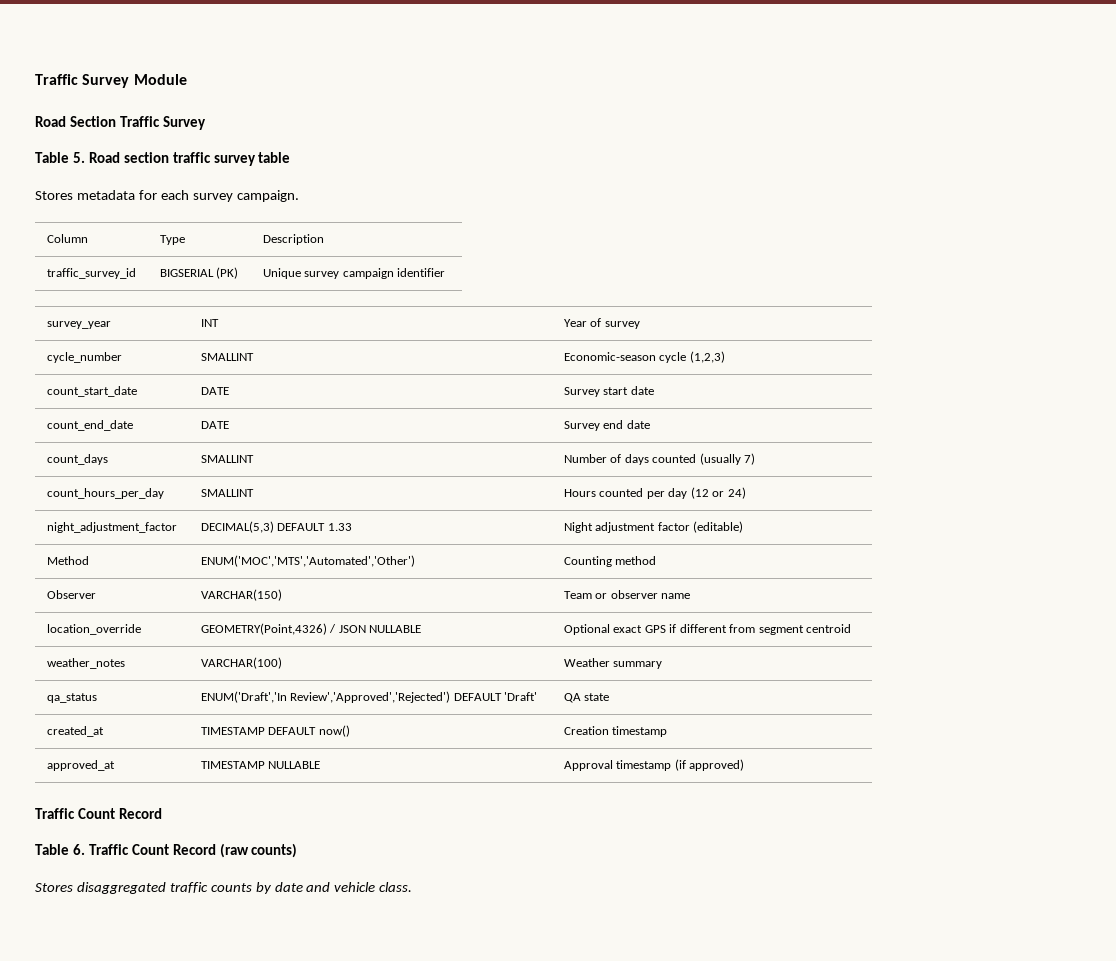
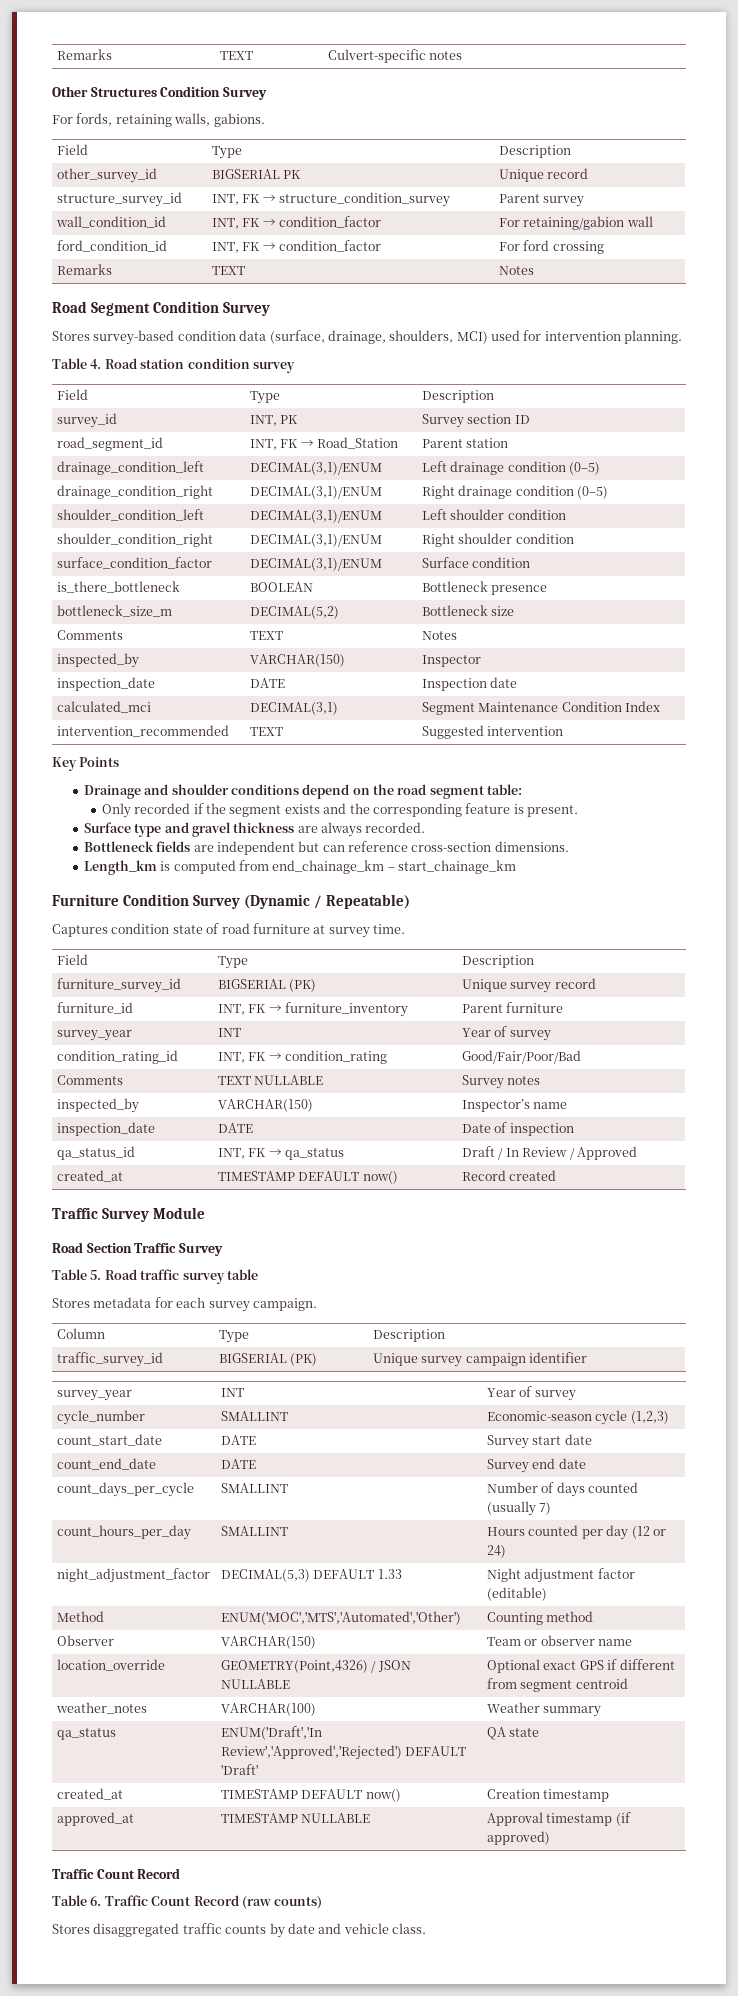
(35, 79) none -> [57,49,113,60] [220,51,254,60] [328,49,463,63] [52,86,267,100] [52,113,265,127] [57,144,89,155] [212,146,243,159] [499,145,572,158] [57,168,158,183] [212,169,302,179] [499,168,589,182] [57,192,183,207] [212,192,451,207] [499,194,585,207] [56,216,167,228] [212,216,382,229] [499,216,653,230] [57,240,168,252] [212,240,382,253] [499,240,604,254] [57,264,113,275] [212,266,246,275] [499,266,535,275] [52,301,271,316] [52,330,683,345] [52,358,295,373] [57,389,89,400] [250,391,281,404] [422,390,495,403] [57,413,118,428] [250,415,299,426] [422,414,530,428] [57,437,164,451] [250,437,399,450] [422,438,509,448] [57,461,205,475] [250,462,383,475] [422,461,601,475] [57,485,214,499] [250,486,383,499] [422,485,609,499] [57,509,205,521] [250,510,383,523] [422,509,566,520] [57,533,214,547] [250,534,383,547] [422,533,574,547] [57,557,213,569] [250,558,383,571] [422,557,531,568] [57,581,181,593] [250,582,314,592] [422,581,548,595] [57,605,173,617] [250,606,340,619] [422,605,515,616] [57,630,124,640] [250,631,284,640] [422,631,458,640] [57,653,140,668] [250,654,346,667] [422,655,482,667] [57,677,156,691] [250,678,286,688] [422,677,518,691] [57,701,152,713] [250,702,339,715] [422,701,661,715] [57,725,230,737] [250,727,284,736] [422,725,564,739] [52,757,120,771] [83,784,523,799] [101,803,579,818] [83,822,426,837] [83,841,569,855] [83,860,517,875] [52,894,411,909] [52,923,405,938] [57,954,89,965] [218,956,249,969] [462,955,535,968] [57,978,182,993] [218,979,317,992] [462,978,596,993] [57,1002,134,1014] [218,1002,409,1017] [462,1002,564,1013] [57,1030,133,1041] [218,1028,242,1037] [462,1026,551,1041] [57,1050,179,1064] [218,1050,388,1064] [462,1050,582,1064] [57,1075,124,1085] [218,1075,324,1085] [462,1075,541,1089] [57,1098,140,1113] [218,1099,314,1112] [462,1099,568,1112] [57,1122,156,1136] [218,1123,254,1133] [462,1122,574,1136] [57,1146,136,1160] [218,1148,345,1160] [462,1146,637,1160] [57,1170,124,1182] [218,1171,398,1184] [462,1170,557,1181] Remarks | TEXT | Culvert-specific notes // Other Structures Condition Survey // For fords, retaining walls, gabions. // Field | Type | Description // other_survey_id | BIGSERIAL PK | Unique record // structure_survey_id | INT, FK → structure_condition_survey | Parent survey // wall_condition_id | INT, FK → condition_factor | For retaining/gabion wall // ford_condition_id | INT, FK → condition_factor | For ford crossing // Remarks | TEXT | Notes // Road Segment Condition Survey // Stores survey-based condition data (surface, drainage, shoulders, MCI) used for intervention planning. // Table 4. Road station condition survey // Field | Type | Description // survey_id | INT, PK | Survey section ID // road_segment_id | INT, FK → Road_Station | Parent station // drainage_condition_left | DECIMAL(3,1)/ENUM | Left drainage condition (0–5) // drainage_condition_right | DECIMAL(3,1)/ENUM | Right drainage condition (0–5) // shoulder_condition_left | DECIMAL(3,1)/ENUM | Left shoulder condition // shoulder_condition_right | DECIMAL(3,1)/ENUM | Right shoulder condition // surface_condition_factor | DECIMAL(3,1)/ENUM | Surface condition // is_there_bottleneck | BOOLEAN | Bottleneck presence // bottleneck_size_m | DECIMAL(5,2) | Bottleneck size // Comments | TEXT | Notes // inspected_by | VARCHAR(150) | Inspector // inspection_date | DATE | Inspection date // calculated_mci | DECIMAL(3,1) | Segment Maintenance Condition Index // intervention_recommended | TEXT | Suggested intervention // Key Points // Drainage and shoulder conditions depend on the road segment table: // Only recorded if the segment exists and the corresponding feature is present. // Surface type and gravel thickness are always recorded. // Bottleneck fields are independent but can reference cross-section dimensions. // Length_km is computed from end_chainage_km – start_chainage_km // Furniture Condition Survey (Dynamic / Repeatable) // Captures condition state of road furniture at survey time. // Field | Type | Description // furniture_survey_id | BIGSERIAL (PK) | Unique survey record // furniture_id | INT, FK → furniture_inventory | Parent furniture // survey_year | INT | Year of survey // condition_rating_id | INT, FK → condition_rating | Good/Fair/Poor/Bad // Comments | TEXT NULLABLE | Survey notes // inspected_by | VARCHAR(150) | Inspector’s name // inspection_date | DATE | Date of inspection // qa_status_id | INT, FK → qa_status | Draft / In Review / Approved // created_at | TIMESTAMP DEFAULT now() | Record created //
[123,152,169,163] section -> (137, 1274) none
[46,454,108,465] count_days -> [57,1482,195,1497] count_days_per_cycle

